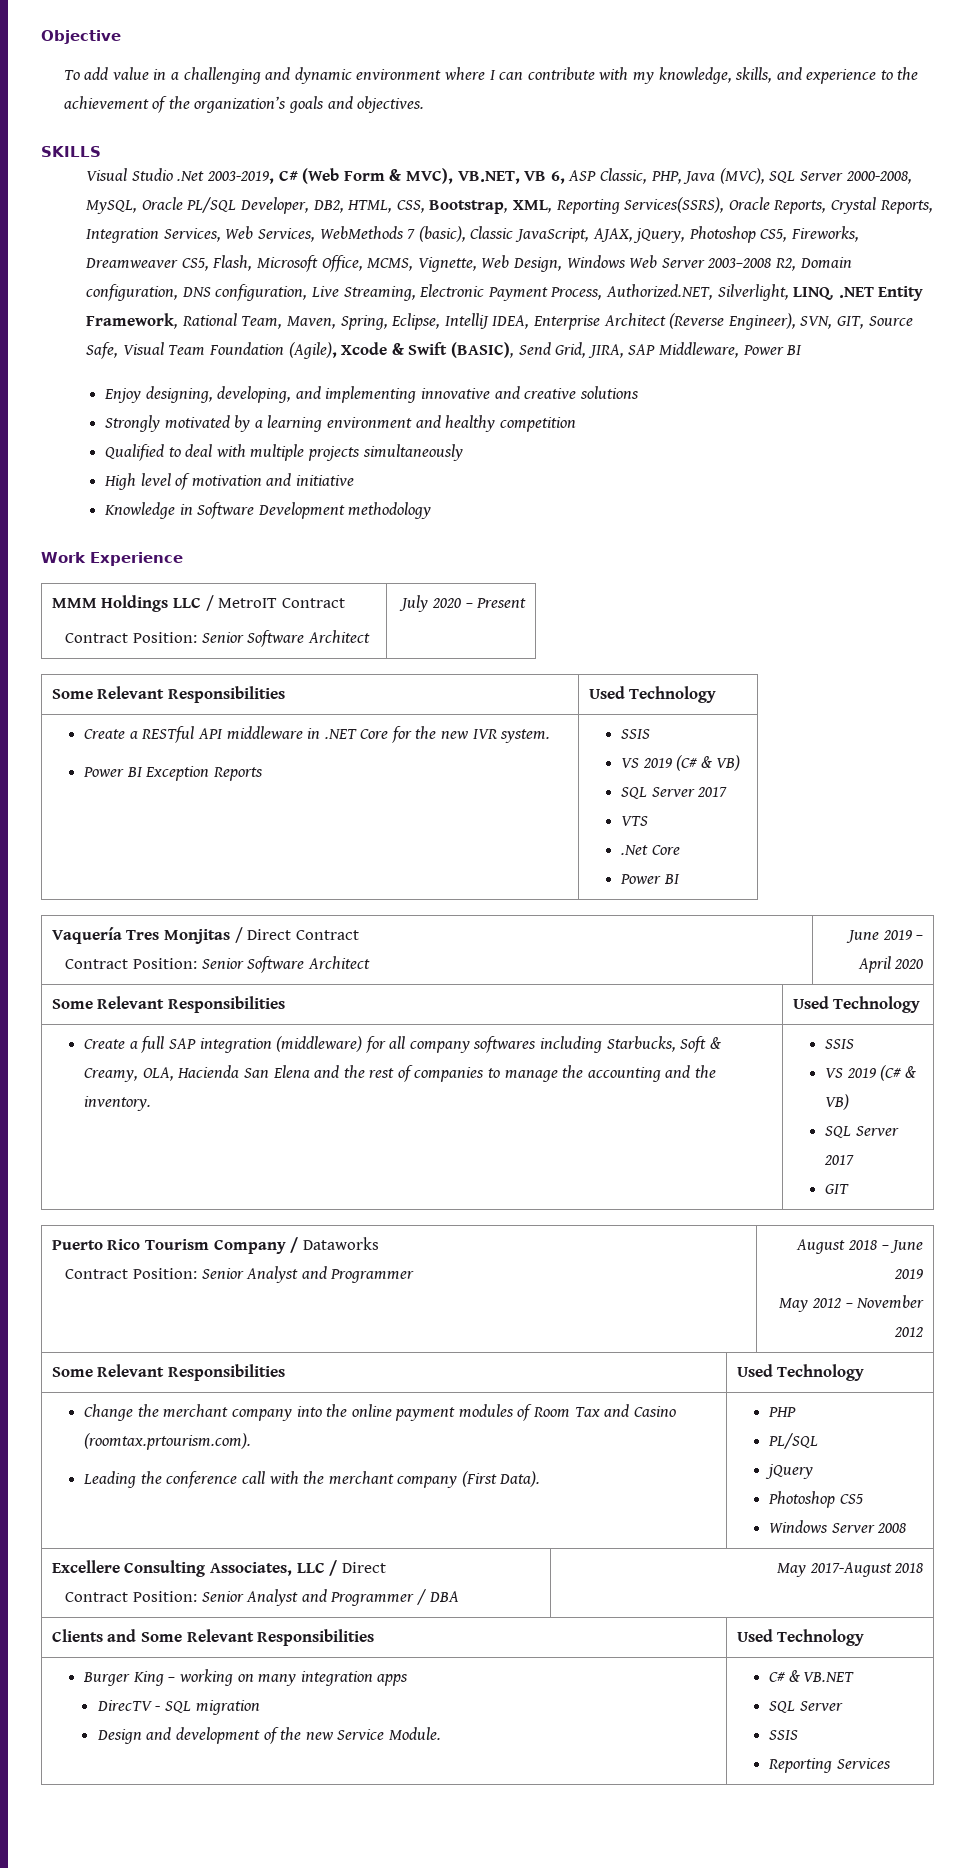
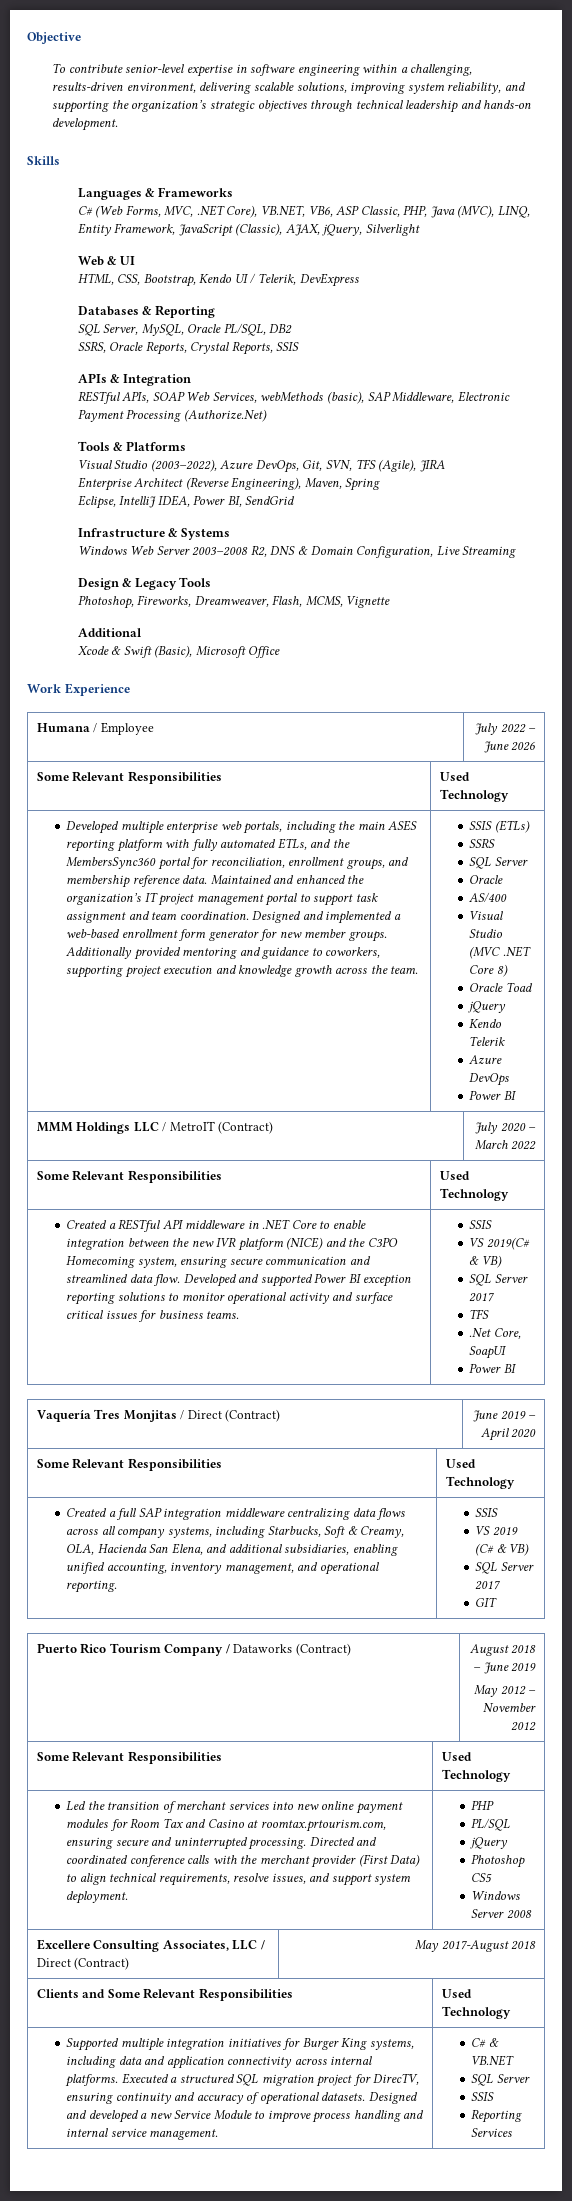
[84,67,919,84] [63,96,425,113] [41,146,101,157] [86,168,565,184] add value in a challenging and dynamic environment where I can contribute with my knowledge, skills, and experience to the achievement of the organization’s goals and objectives. // SKILLS // Visual Studio .Net 2003-2019, C# (Web Form & MVC), VB.NET, VB 6, -> [68,64,473,77] [52,82,526,95] [52,100,532,113] [52,118,119,131] [27,156,60,165] [77,187,233,200] [77,205,333,218] contribute senior-level expertise in software engineering within a challenging, results-driven environment, delivering scalable solutions, improving system reliability, and supporting the organization’s strategic objectives through technical leadership and hands-on development. // Skills // Languages & Frameworks // C# (Web Forms, MVC, .NET Core), VB.NET, VB6,
[769,171,912,184] [86,197,933,214] [86,226,859,243] [85,255,563,272] SQL Server 2000-2008, MySQL, Oracle PL/SQL Developer, DB2, HTML, CSS, Bootstrap, XML, Reporting Services(SSRS), Oracle Reports, Crystal Reports, Integration Services, Web Services, WebMethods 7 (basic), Classic JavaScript, AJAX, jQuery, Photoshop CS5, Fireworks, Dreamweaver CS5, Flash, Microsoft Office, MCMS, Vignette, Web Design, -> [497,206,530,218] [77,223,420,237] [77,256,135,266] [77,273,359,287] [77,305,215,318] [77,323,293,336] [77,341,300,355] [77,373,191,386] [77,391,510,404] [77,409,267,422] [77,441,186,451] [77,459,445,473] [77,477,381,491] [77,495,296,509] [77,528,230,540] LINQ, Entity Framework, JavaScript (Classic), AJAX, jQuery, Silverlight // Web & UI // HTML, CSS, Bootstrap, Kendo UI / Telerik, DevExpress // Databases & Reporting // SQL Server, MySQL, Oracle PL/SQL, DB2 // SSRS, Oracle Reports, Crystal Reports, SSIS // APIs & Integration // RESTful APIs, SOAP Web Services, webMethods (basic), SAP Middleware, Electronic Payment Processing (Authorize.Net) // Tools & Platforms // Visual Studio (2003–2022), Azure DevOps, Git, SVN, TFS (Agile), JIRA // Enterprise Architect (Reverse Engineering), Maven, Spring // Eclipse, IntelliJ IDEA, Power BI, SendGrid // Infrastructure & Systems //
[799,257,852,269] [86,284,924,301] [86,313,913,330] [86,342,803,359] [103,386,639,403] [104,415,576,432] [104,444,463,461] [103,473,354,490] [103,502,432,519] [41,552,183,566] [51,595,345,612] [65,630,370,647] [399,595,527,612] [51,686,286,703] [588,686,717,703] [84,729,126,739] Domain configuration, DNS configuration, Live Streaming, Electronic Payment Process, Authorized.NET, Silverlight, LINQ, .NET Entity Framework, Rational Team, Maven, Spring, Eclipse, IntelliJ IDEA, Enterprise Architect (Reverse Engineer), SVN, GIT, Source Safe, Visual Team Foundation (Agile), Xcode & Swift (BASIC), Send Grid, JIRA, SAP Middleware, Power BI // Enjoy designing, developing, and implementing innovative and creative solutions // Strongly motivated by a learning environment and healthy competition // Qualified to deal with multiple projects simultaneously // High level of motivation and initiative // Knowledge in Software Development methodology // Work Experience // MMM Holdings LLC / MetroIT Contract // Contract Position: Senior Software Architect | July 2020 – Present // Some Relevant Responsibilities | Used Technology // Create -> [270,546,517,558] [77,577,212,590] [77,595,391,609] [77,628,142,637] [77,645,281,658] [27,683,130,696] [36,722,154,735] [475,723,537,735] [483,741,537,753] [36,771,222,784] [439,772,470,781] [439,789,509,802] [66,820,418,834] [66,838,350,852] [66,857,410,870] [66,875,365,888] [66,892,378,906] [66,911,401,924] [66,929,387,942] [66,947,381,960] [66,965,419,978] [469,820,530,833] [469,838,496,848] [469,857,528,869] [469,875,504,884] [469,892,508,903] [469,911,505,920] [469,929,504,938] [469,946,531,959] [469,964,508,977] [469,982,533,992] [467,1001,507,1013] [469,1019,503,1028] [469,1036,506,1046] [469,1055,503,1064] [469,1073,510,1086] [469,1090,517,1100] [36,1121,274,1134] [475,1122,537,1134] [474,1140,537,1150] [36,1170,222,1183] [439,1171,470,1180] [439,1188,509,1201] [66,1220,108,1229] DNS & Domain Configuration, Live Streaming // Design & Legacy Tools // Photoshop, Fireworks, Dreamweaver, Flash, MCMS, Vignette // Additional // Xcode & Swift (Basic), Microsoft Office // Work Experience // Humana / Employee | July 2022 – June 2026 // Some Relevant Responsibilities | Used Technology // Developed multiple enterprise web portals, including the main ASES reporting platform with fully automated ETLs, and the MembersSync360 portal for reconciliation, enrollment groups, and membership reference data. Maintained and enhanced the organization’s IT project management portal to support task assignment and team coordination. Designed and implemented a web-based enrollment form generator for new member groups. Additionally provided mentoring and guidance to coworkers, supporting project execution and knowledge growth across the team. | SSIS (ETLs) // SSRS // SQL Server // Oracle // AS/400 // Visual Studio (MVC .NET Core 8) // Oracle Toad // jQuery // Kendo Telerik // Azure DevOps // Power BI // MMM Holdings LLC / MetroIT (Contract) | July 2020 – March 2022 // Some Relevant Responsibilities | Used Technology // Created
[391,726,551,743] [83,766,263,781] [621,729,651,739] [621,755,740,771] [621,787,728,799] [621,816,649,826] [621,845,680,855] for the new IVR system. // Power BI Exception Reports | SSIS // VS 2019 (C# & VB) // SQL Server 2017 // VTS // .Net Core -> [319,1220,366,1229] [66,1237,398,1251] [66,1256,371,1268] [66,1273,412,1287] [66,1292,393,1305] [66,1310,240,1322] [469,1220,493,1229] [469,1237,530,1250] [469,1255,502,1268] [469,1274,528,1286] [469,1293,496,1302] [469,1309,490,1319] [469,1328,521,1339] [469,1346,508,1359] to enable integration between the new IVR platform (NICE) and the C3PO Homecoming system, ensuring secure communication and streamlined data flow. Developed and supported Power BI exception reporting solutions to monitor operational activity and surface critical issues for business teams. | SSIS // VS 2019(C# & VB) // SQL Server 2017 // TFS // .Net Core, SoapUI
[295,930,359,940] [65,956,370,973] Contract // Contract Position: Senior Software Architect -> [225,1409,281,1422] (Contract)
[84,1039,126,1049] Create -> [66,1508,108,1517] Created
[276,1036,386,1053] (middleware) for -> [224,1508,406,1520] [66,1528,99,1535] middleware centralizing data flows across
[473,1036,537,1053] softwares -> [167,1527,212,1538] systems,
[272,1065,716,1082] [84,1096,152,1111] Elena and the rest of companies to manage the accounting and the inventory. -> [171,1543,398,1556] [66,1562,380,1575] [66,1580,118,1593] Elena, and additional subsidiaries, enabling unified accounting, inventory management, and operational reporting.
[65,1266,415,1283] // Contract Position: Senior Analyst and Programmer -> [295,1643,351,1656] (Contract)
[84,1404,348,1421] Change the merchant company into the -> [66,1801,319,1813] Led the transition of merchant services into new
[517,1404,533,1421] of -> [109,1819,128,1831] for
[84,1433,252,1450] [83,1471,541,1488] (roomtax.prtourism.com). // Leading the conference call with the merchant company (First Data). -> [247,1819,386,1832] [66,1837,378,1850] [66,1854,421,1868] [66,1873,412,1886] [66,1891,129,1904] at roomtax.prtourism.com, ensuring secure and uninterrupted processing. Directed and coordinated conference calls with the merchant provider (First Data) to align technical requirements, resolve issues, and support system deployment.
[65,1589,459,1606] // Contract Position: Senior Analyst and Programmer / DBA -> [74,1957,130,1970] (Contract)
[83,1669,409,1686] [96,1700,260,1715] [96,1727,441,1744] Burger King – working on many integration apps // DirecTV - SQL migration // Design and development of the new Service Module. -> [66,2038,414,2051] [66,2056,374,2069] [65,2073,420,2087] [66,2092,418,2105] [66,2110,425,2123] [66,2128,219,2140] Supported multiple integration initiatives for Burger King systems, including data and application connectivity across internal platforms. Executed a structured SQL migration project for DirecTV, ensuring continuity and accuracy of operational datasets. Designed and developed a new Service Module to improve process handling and internal service management.

